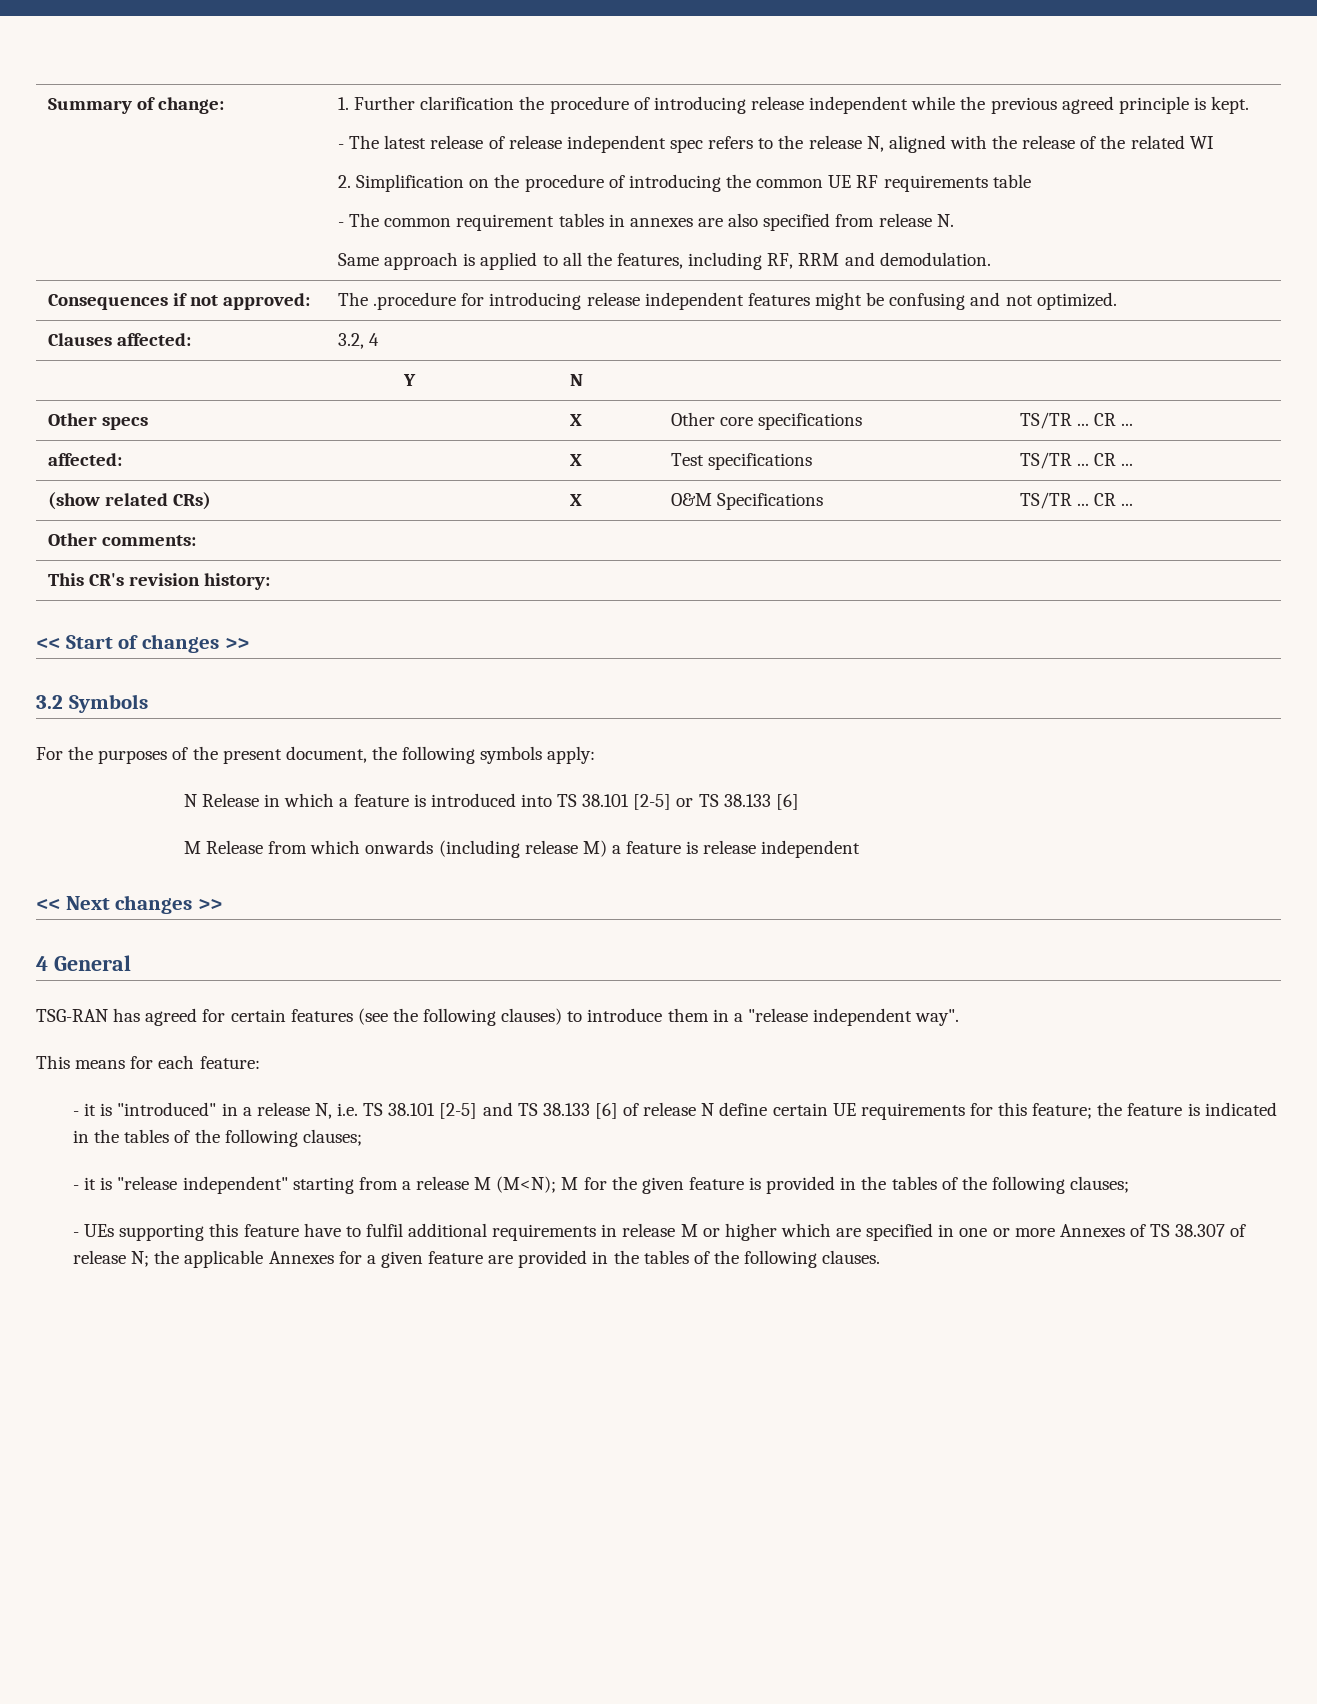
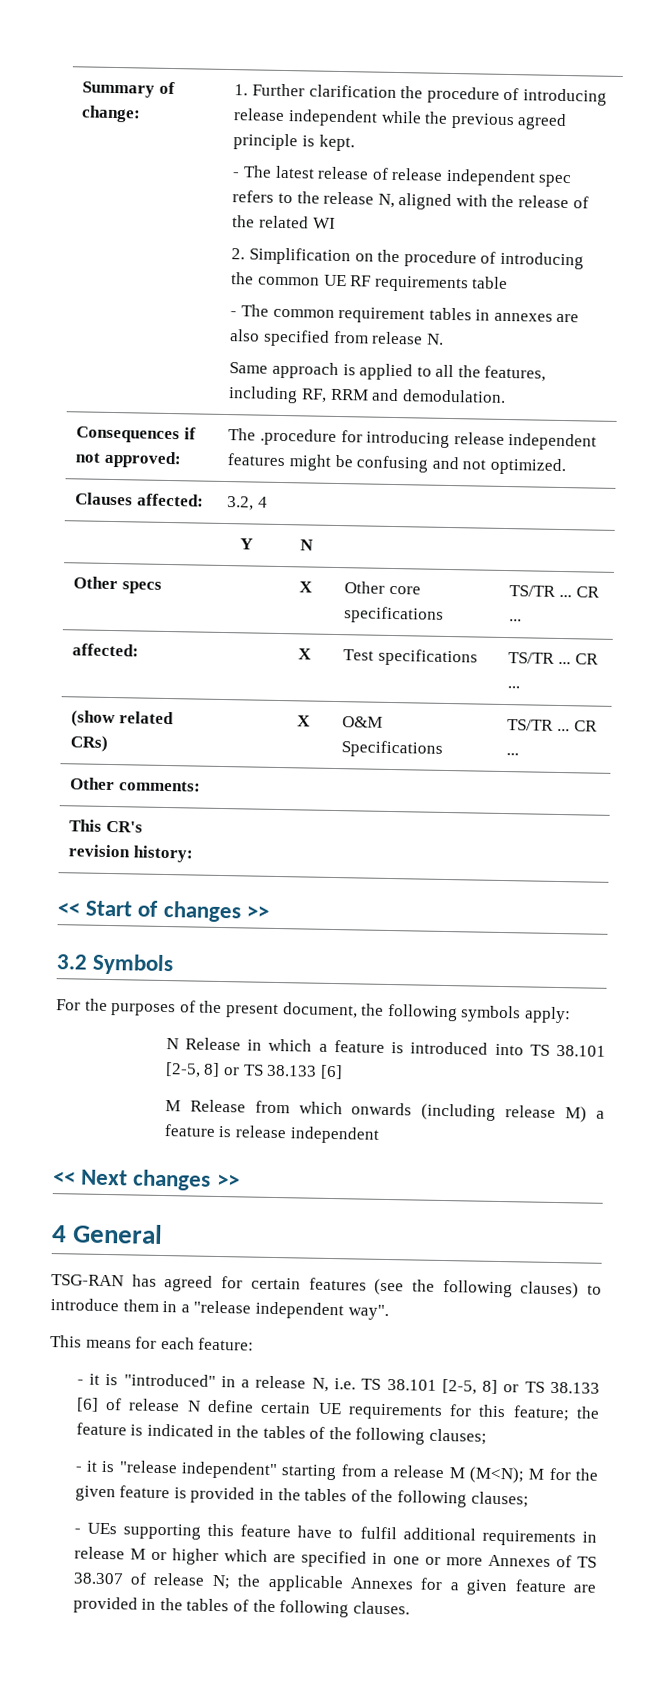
[633,794,672,810] [2-5] -> [164,1062,221,1078] [2-5, 8]
[439,1102,513,1119] [2-5] and -> [441,1378,520,1395] [2-5, 8] or

